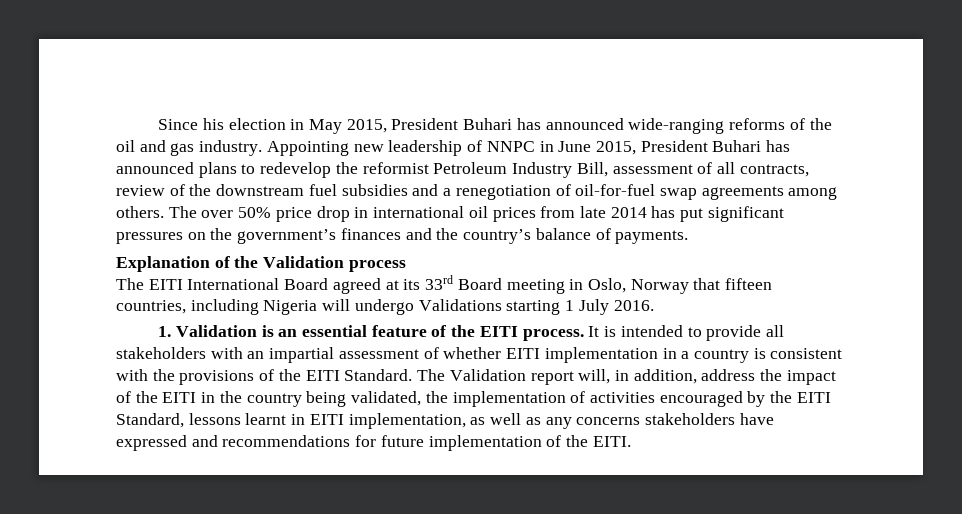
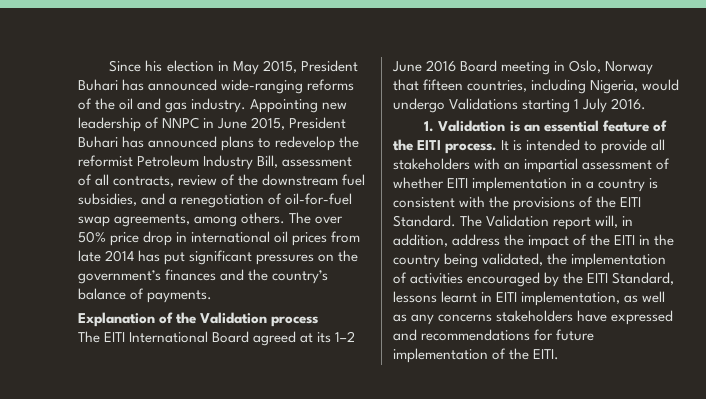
[341,184,408,196] subsidies -> [78,193,137,206] subsidies,
[701,186,784,200] agreements -> [114,214,191,227] agreements,
[425,275,454,290] 33rd -> [335,331,356,342] [392,60,457,72] 1–2 June 2016
[263,299,351,315] Nigeria will -> [590,79,680,94] Nigeria, would

